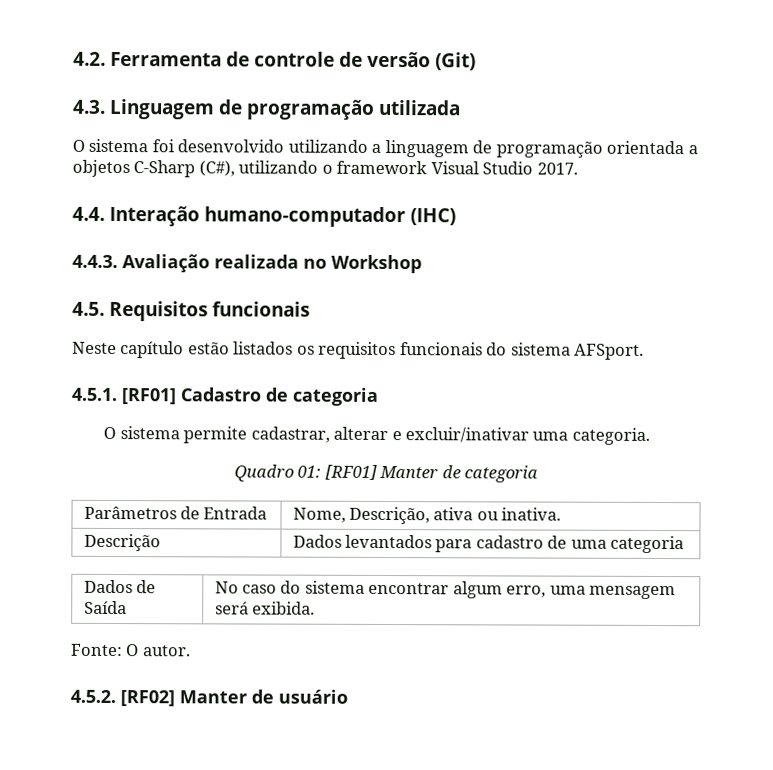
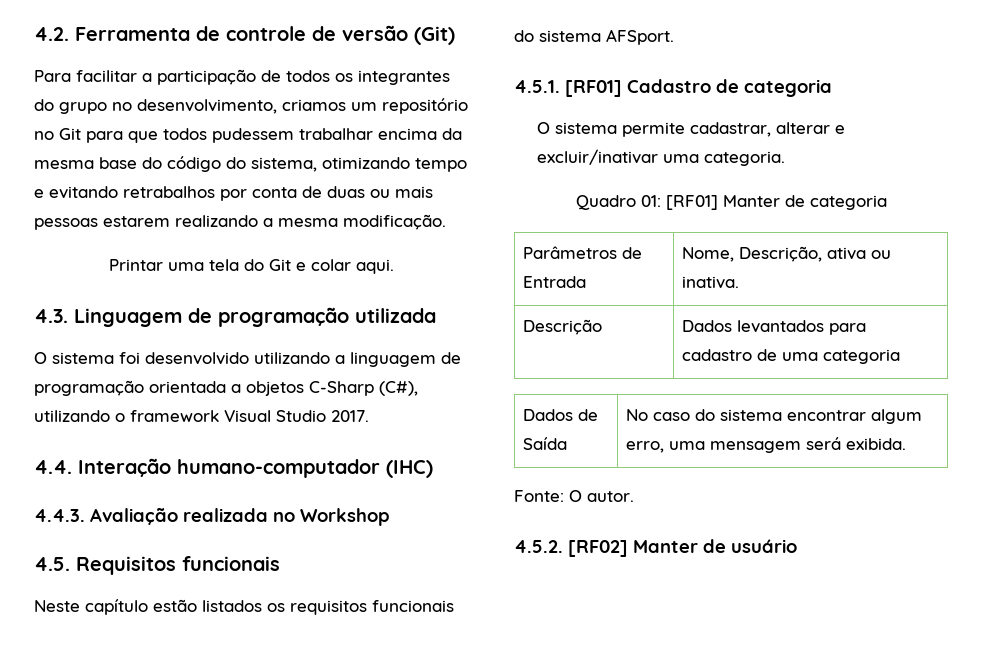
(476, 61) none -> [34,69,450,85] [34,98,468,114] [34,128,462,143] [34,156,467,172] [34,186,433,201] [34,214,446,230] [108,259,394,274] // Para facilitar a participação de todos os integrantes do grupo no desenvolvimento, criamos um repositório no Git para que todos pudessem trabalhar encima da mesma base do código do sistema, otimizando tempo e evitando retrabalhos por conta de duas ou mais pessoas estarem realizando a mesma modificação. // Printar uma tela do Git e colar aqui.

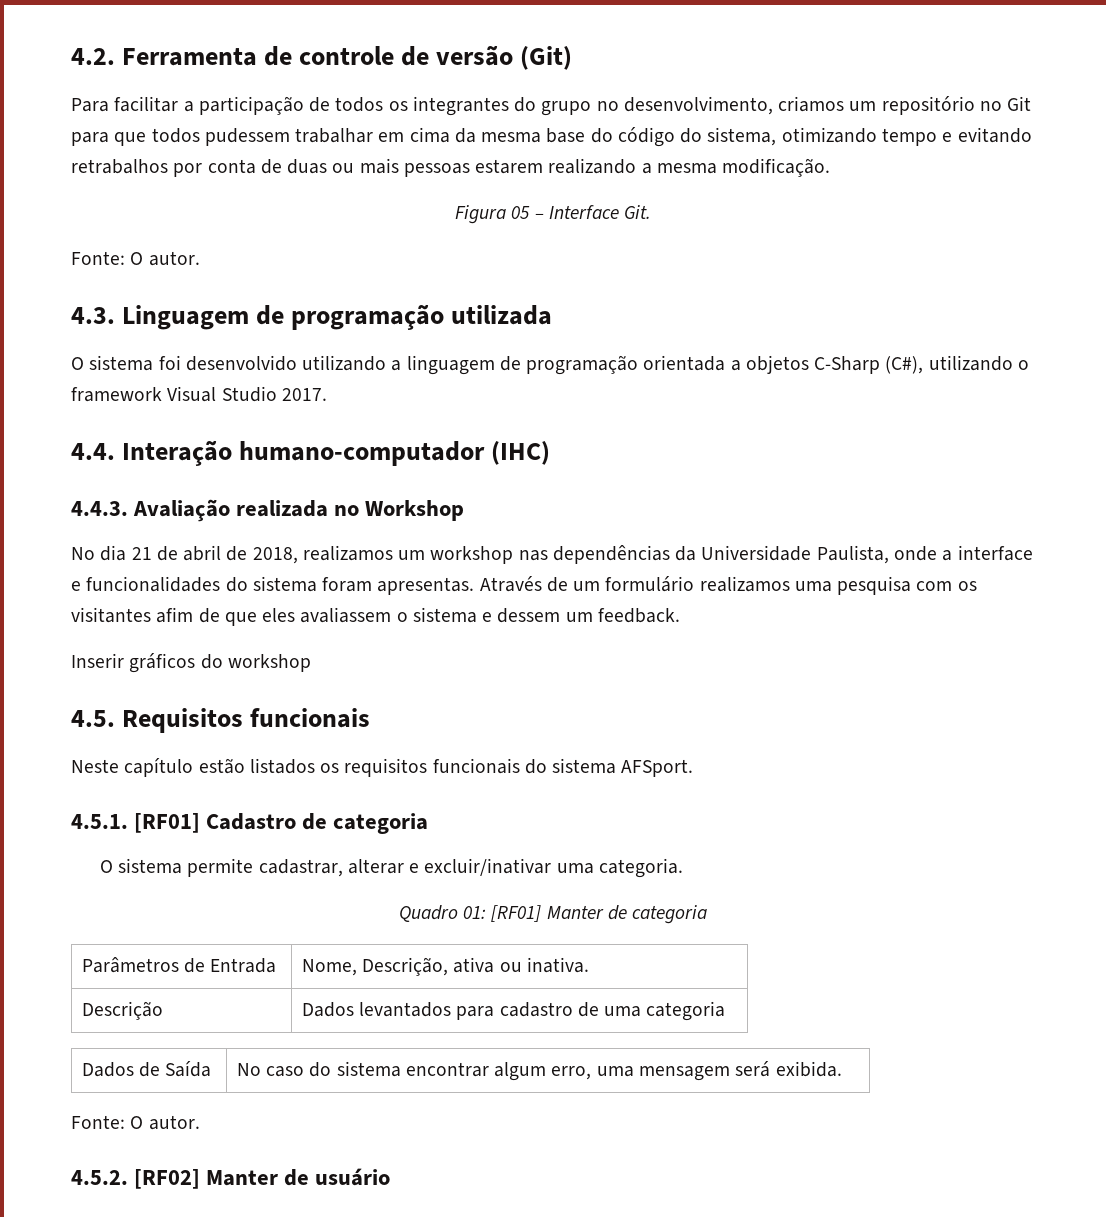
[378,128,437,140] encima -> [378,127,450,143] em cima
[108,259,394,274] Printar uma tela do Git e colar aqui. -> [454,205,652,224] [71,251,200,266] Figura 05 – Interface Git. // Fonte: O autor.
(390, 517) none -> [71,545,1033,564] [71,576,977,595] [71,607,680,626] [71,653,311,673] // No dia 21 de abril de 2018, realizamos um workshop nas dependências da Universidade Paulista, onde a interface e funcionalidades do sistema foram apresentas. Através de um formulário realizamos uma pesquisa com os visitantes afim de que eles avaliassem o sistema e dessem um feedback. // Inserir gráficos do workshop

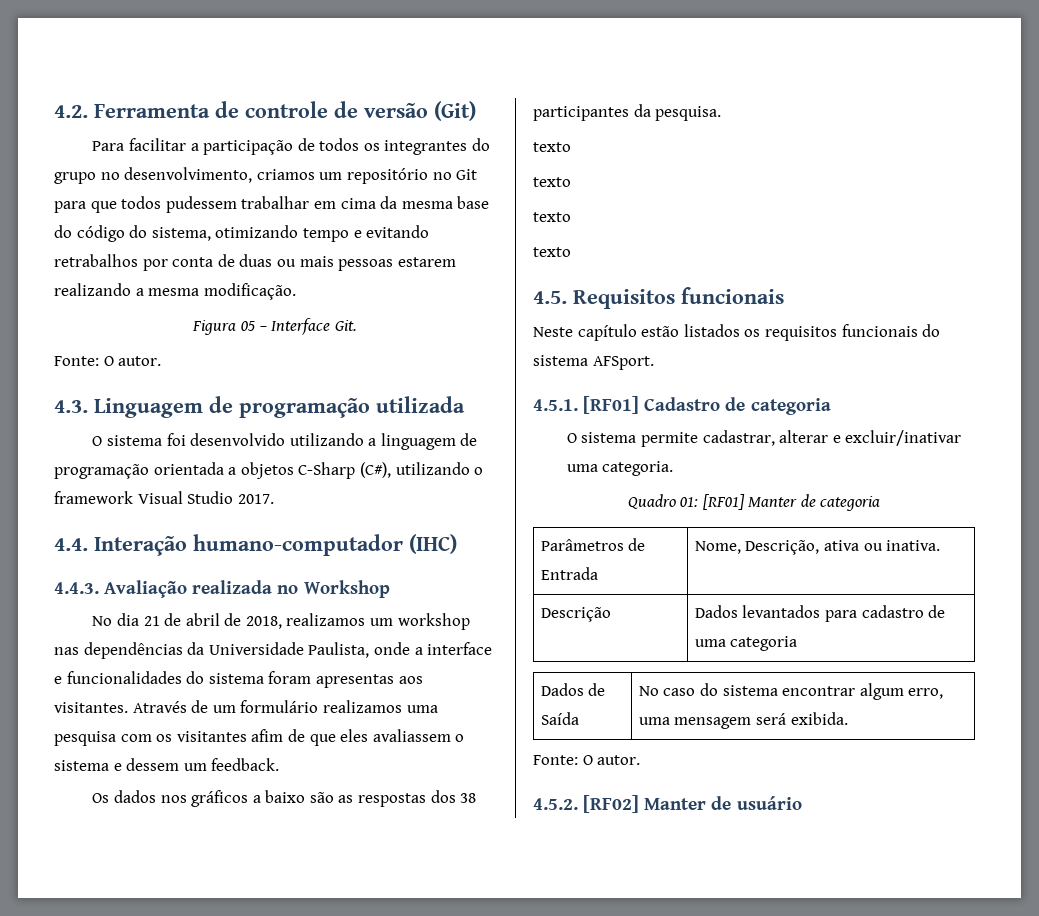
[377,577,475,595] apresentas. -> [315,674,423,688] [54,702,128,713] apresentas aos visitantes.
[71,653,311,673] Inserir gráficos do workshop -> [92,790,477,807] [533,104,722,121] [533,142,571,152] [533,177,571,187] [533,212,571,222] [533,247,571,257] Os dados nos gráficos a baixo são as respostas dos 38 participantes da pesquisa. // texto // texto // texto // texto

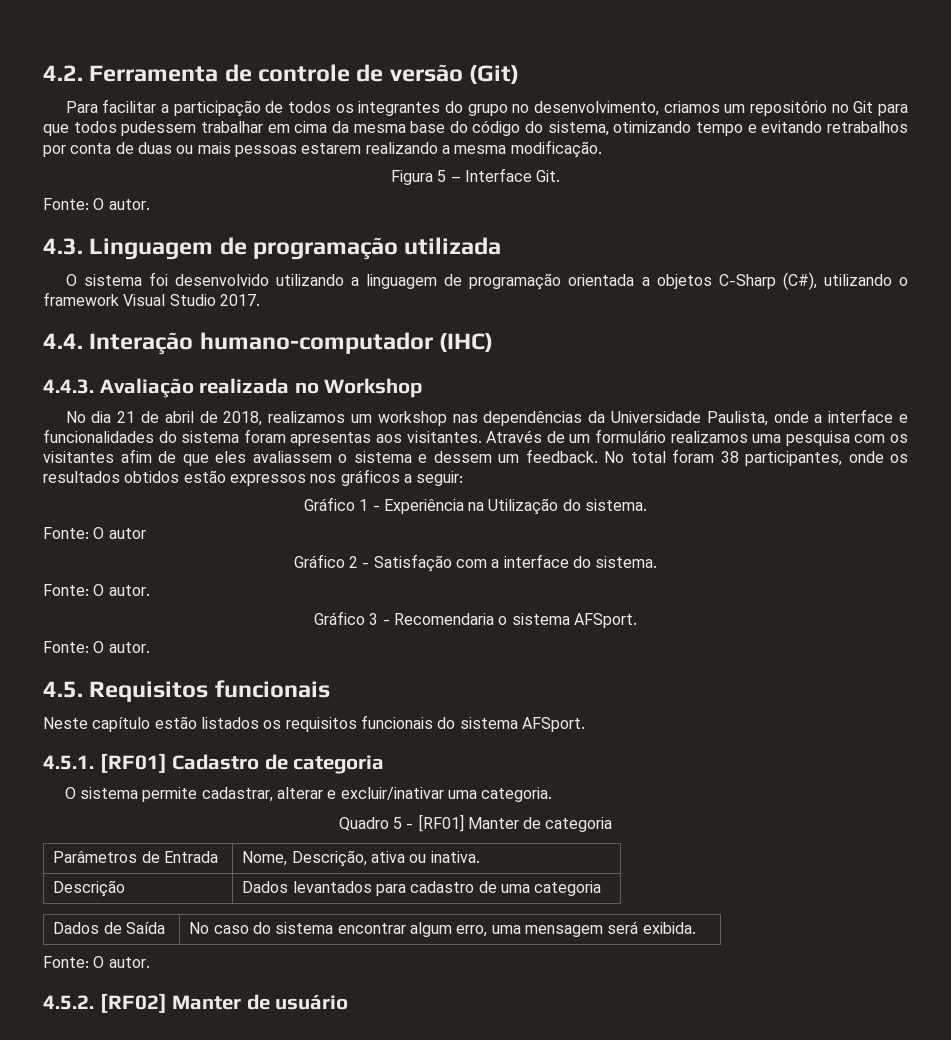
[240,321,255,331] 05 -> [437,170,447,182] 5
[92,790,477,807] [533,104,722,121] [533,142,571,152] [533,177,571,187] [533,212,571,222] [533,247,571,257] // Os dados nos gráficos a baixo são as respostas dos 38 participantes da pesquisa. // texto // texto // texto // texto -> [604,449,908,466] [43,469,464,486] [303,497,648,515] [43,527,146,539] [293,554,658,572] [43,584,150,596] [314,611,637,628] [43,641,150,653] No total foram 38 participantes, onde os resultados obtidos estão expressos nos gráficos a seguir: // Gráfico 1 - Experiência na Utilização do sistema. // Fonte: O autor // Gráfico 2 - Satisfação com a interface do sistema. // Fonte: O autor. // Gráfico 3 - Recomendaria o sistema AFSport. // Fonte: O autor.
[680,497,699,507] 01: -> [392,817,414,829] 5 -

